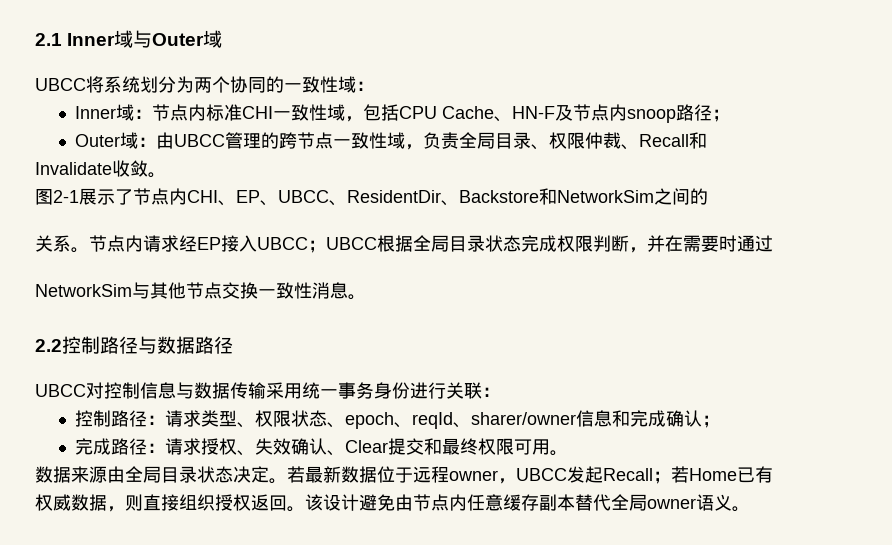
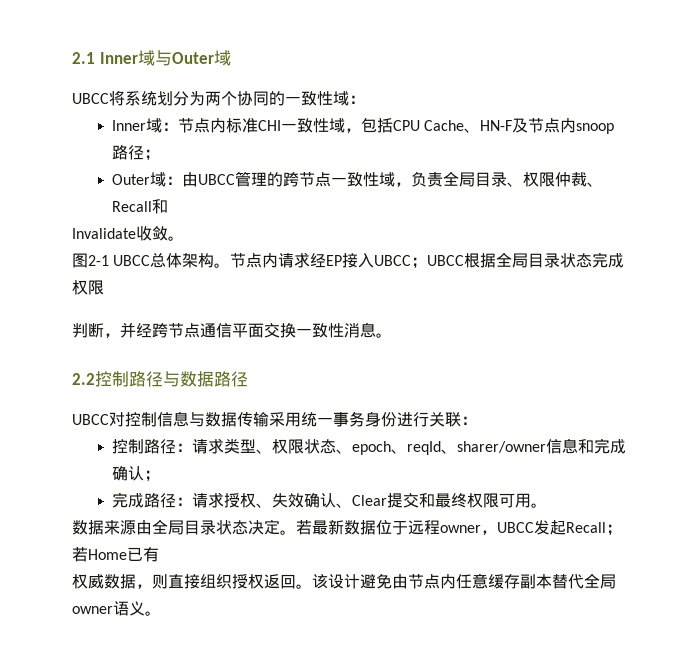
[79,188,708,206] [35,235,71,252] 展示了节点内CHI、EP、UBCC、ResidentDir、Backstore和NetworkSim之间的 // 关系 -> [113,253,215,268] UBCC总体架构
(593, 243) none -> (104, 287) //
[665,235,773,252] [35,282,222,299] 在需要时通过 // NetworkSim与其他节点 -> [136,323,264,338] 经跨节点通信平面

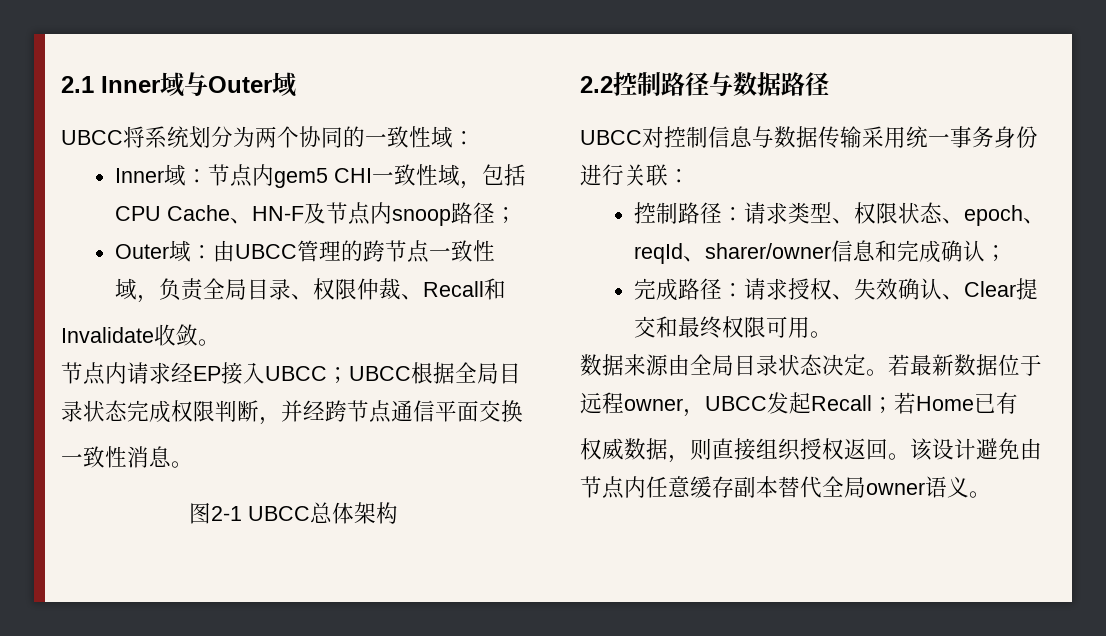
[226,118,259,133] 标准 -> [273,168,328,188] gem5
[72,253,231,268] 图2-1 UBCC总体架构。 -> (220, 342) none
(104, 287) // -> (215, 411) none
(296, 330) none -> (523, 411) //
(392, 335) none -> [189,502,398,524] // 图2-1 UBCC总体架构

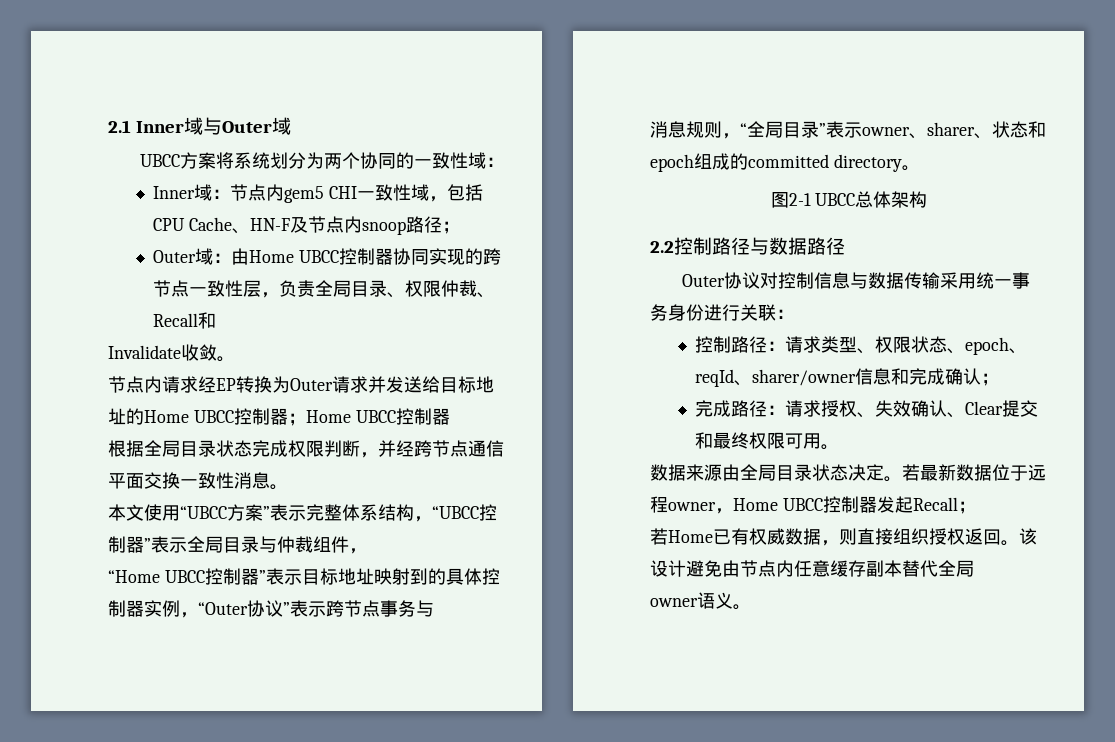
(123, 137) none -> [180,152,217,169] 方案
[234,240,341,262] UBCC管理 -> [248,248,465,265] Home UBCC控制器协同实现
[114,278,137,300] 域 -> [242,280,261,297] 层
[221,362,411,384] 接入UBCC；UBCC -> [236,376,494,393] [108,408,450,426] 转换为Outer请求并发送给目标地址的Home UBCC控制器；Home UBCC控制器 //
(523, 411) // -> (180, 480) none
(193, 464) none -> [108,504,497,522] [108,536,367,554] [108,568,500,585] [108,600,434,618] [650,121,1046,139] [650,153,920,172] // 本文使用“UBCC方案”表示完整体系结构，“UBCC控制器”表示全局目录与仲裁组件， // “Home UBCC控制器”表示目标地址映射到的具体控制器实例，“Outer协议”表示跨节点事务与 // 消息规则，“全局目录”表示owner、sharer、状态和epoch组成的committed directory。
[580,130,642,145] UBCC -> [682,272,761,289] Outer协议
[705,396,767,411] UBCC -> [733,496,877,513] Home UBCC控制器
(894, 405) none -> (976, 507) //
(1018, 403) // -> (749, 536) none
(866, 487) none -> (974, 568) //

